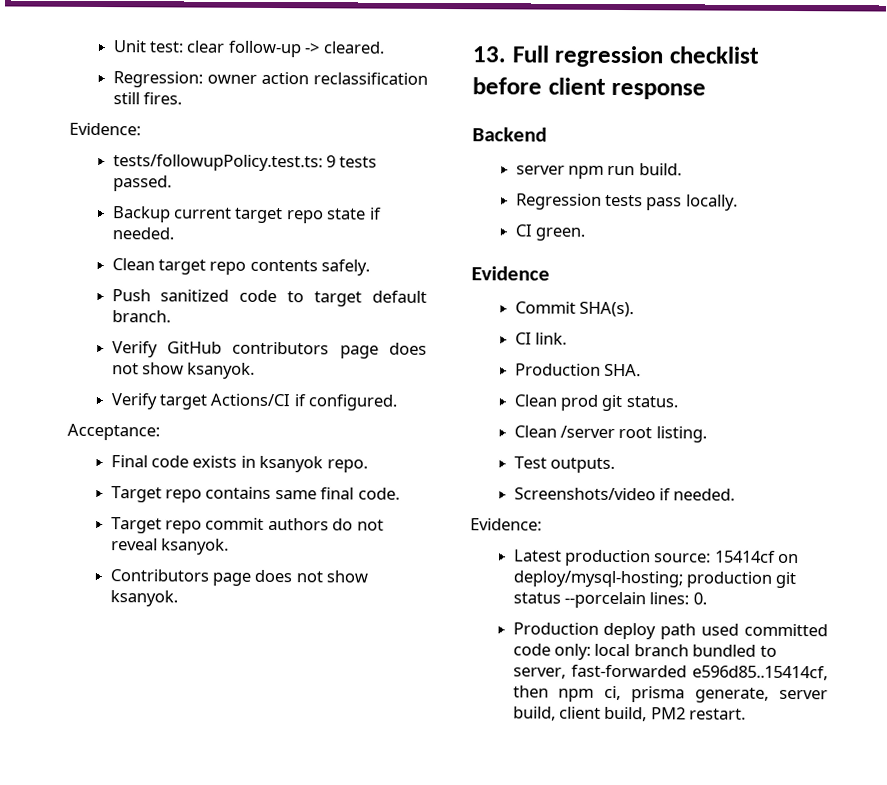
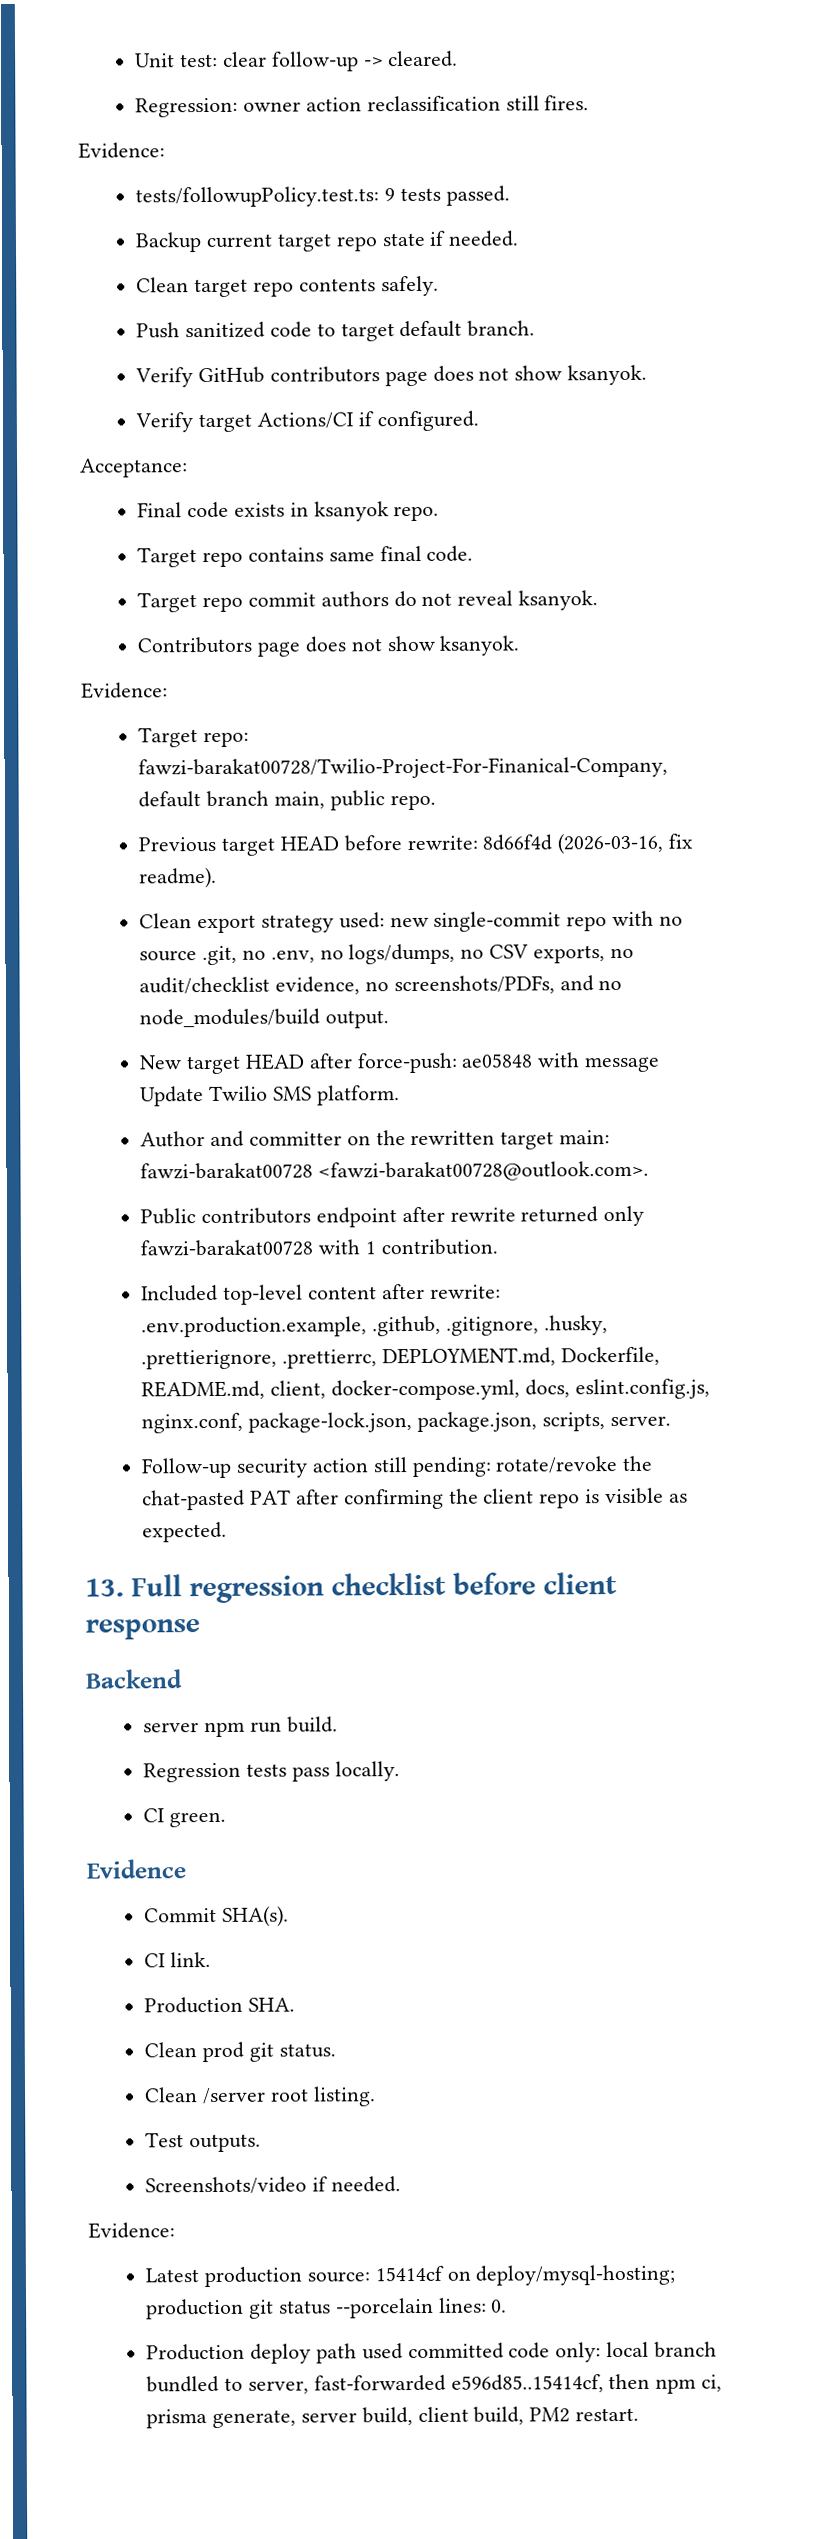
(178, 598) none -> [81,682,168,699] [138,727,250,748] [138,756,669,780] [138,790,436,811] [138,832,693,856] [139,866,218,889] [139,910,683,934] [139,943,634,966] [139,975,623,995] [139,1008,390,1029] [139,1052,660,1075] [140,1085,400,1107] [140,1130,610,1150] [140,1160,650,1182] [140,1205,645,1228] [140,1238,498,1257] [141,1283,501,1305] [141,1315,608,1338] [141,1346,660,1370] [141,1378,710,1401] [141,1411,671,1434] [141,1455,653,1479] [142,1487,688,1511] [142,1521,228,1543] // Evidence: // Target repo: fawzi-barakat00728/Twilio-Project-For-Finanical-Company, default branch main, public repo. // Previous target HEAD before rewrite: 8d66f4d (2026-03-16, fix readme). // Clean export strategy used: new single-commit repo with no source .git, no .env, no logs/dumps, no CSV exports, no audit/checklist evidence, no screenshots/PDFs, and no node_modules/build output. // New target HEAD after force-push: ae05848 with message Update Twilio SMS platform. // Author and committer on the rewritten target main: fawzi-barakat00728 <fawzi-barakat00728@outlook.com>. // Public contributors endpoint after rewrite returned only fawzi-barakat00728 with 1 contribution. // Included top-level content after rewrite: .env.production.example, .github, .gitignore, .husky, .prettierignore, .prettierrc, DEPLOYMENT.md, Dockerfile, README.md, client, docker-compose.yml, docs, eslint.config.js, nginx.conf, package-lock.json, package.json, scripts, server. // Follow-up security action still pending: rotate/revoke the chat-pasted PAT after confirming the client repo is visible as expected.

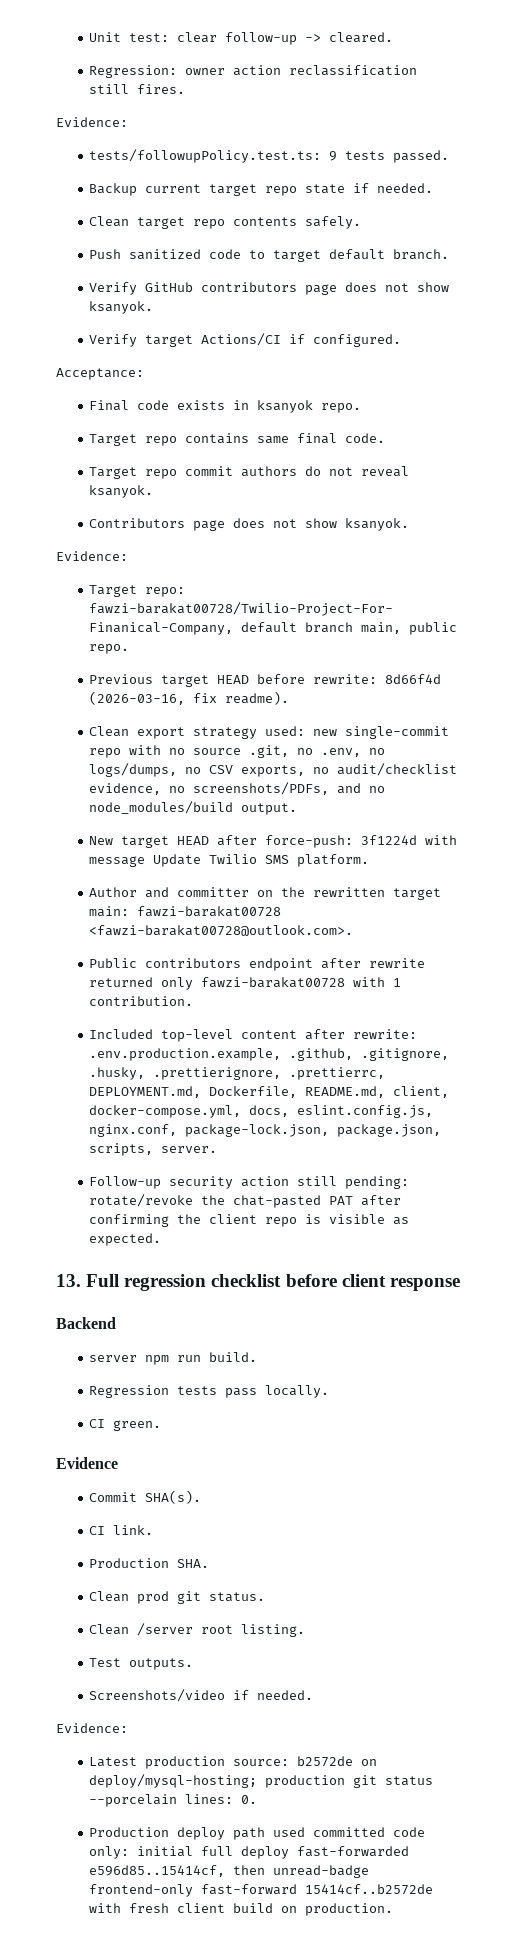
[461,1053,534,1068] ae05848 -> [361,835,418,845] 3f1224d
[374,2265,444,2282] 15414cf -> [297,1756,354,1767] b2572de
[605,2341,717,2358] [146,2373,722,2394] [146,2406,639,2429] local branch bundled to server, fast-forwarded e596d85..15414cf, then npm ci, prisma generate, server build, client build, PM2 restart. -> [137,1846,410,1859] [89,1865,370,1878] [89,1884,434,1897] [89,1903,394,1916] initial full deploy fast-forwarded e596d85..15414cf, then unread-badge frontend-only fast-forward 15414cf..b2572de with fresh client build on production.

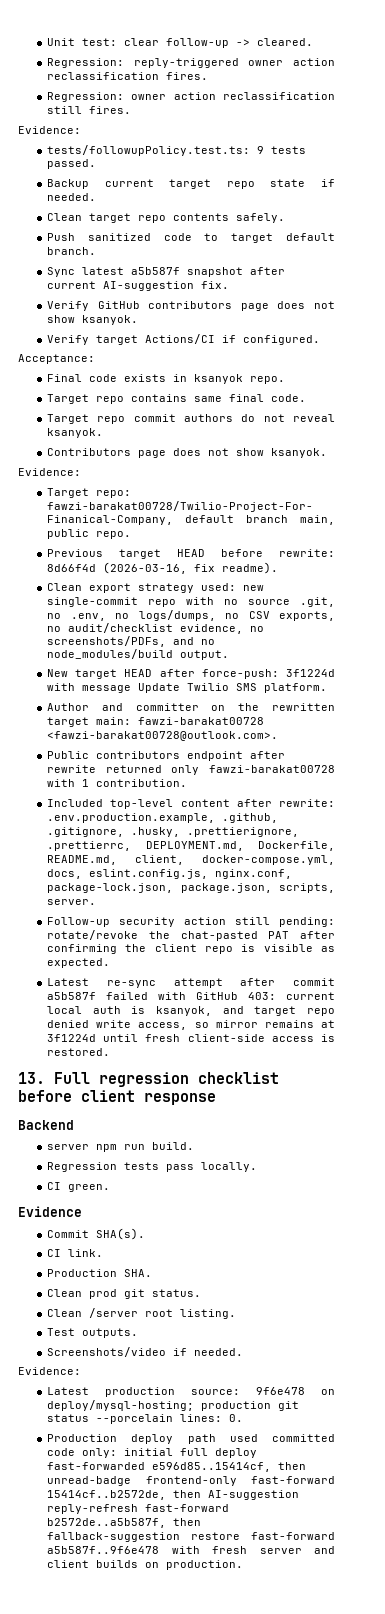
(394, 37) none -> [47,58,335,68] [47,72,209,80] // Regression: reply-triggered owner action reclassification fires.
(450, 254) none -> [47,267,286,277] [47,281,230,291] // Sync latest a5b587f snapshot after current AI-suggestion fix.
(162, 1239) none -> [47,978,336,988] [47,992,336,1000] [47,1006,335,1016] [47,1020,335,1030] [47,1034,335,1042] [47,1048,111,1056] // Latest re-sync attempt after commit a5b587f failed with GitHub 403: current local auth is ksanyok, and target repo denied write access, so mirror remains at 3f1224d until fresh client-side access is restored.
[297,1756,354,1767] b2572de -> [256,1387,306,1395] 9f6e478
[305,1884,434,1895] [89,1903,274,1913] 15414cf..b2572de with fresh client build -> [47,1490,300,1500] [47,1504,230,1514] [47,1518,202,1528] [47,1532,335,1542] [47,1546,336,1554] [47,1560,139,1568] 15414cf..b2572de, then AI-suggestion reply-refresh fast-forward b2572de..a5b587f, then fallback-suggestion restore fast-forward a5b587f..9f6e478 with fresh server and client builds

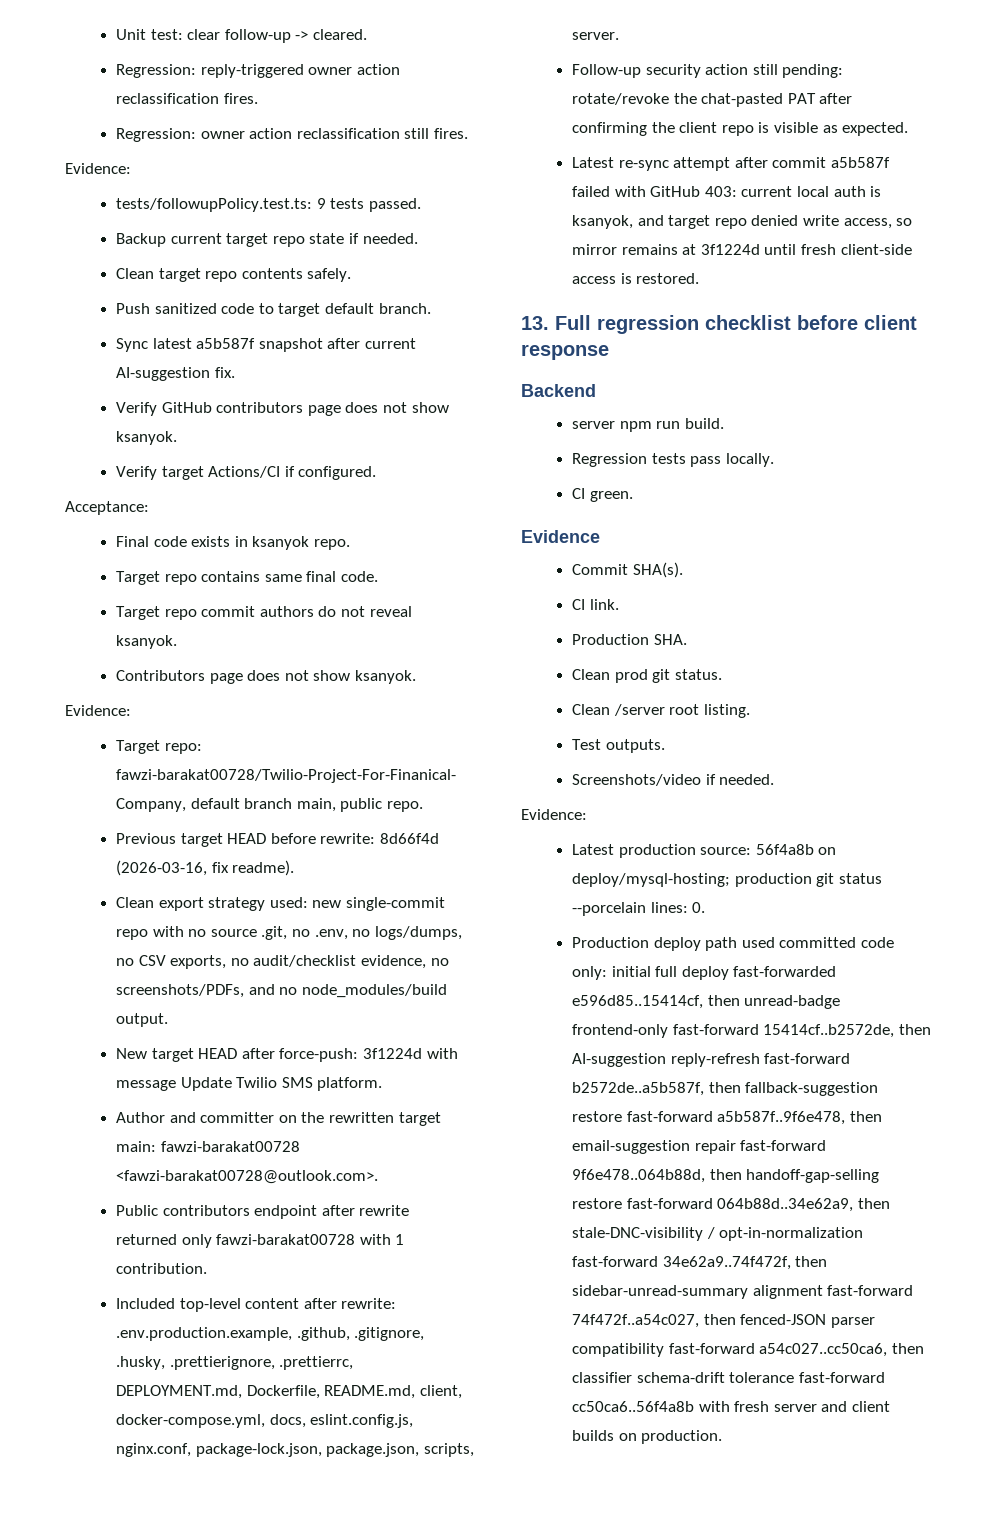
[256,1387,306,1395] 9f6e478 -> [755,844,814,855] 56f4a8b
[47,1546,160,1554] a5b587f..9f6e478 -> [717,1111,882,1125] [572,1140,827,1154] [572,1169,880,1183] [572,1198,890,1212] [572,1227,864,1241] [572,1256,828,1270] [572,1285,914,1299] [572,1314,875,1328] [572,1343,924,1357] [572,1372,885,1383] [572,1401,695,1412] a5b587f..9f6e478, then email-suggestion repair fast-forward 9f6e478..064b88d, then handoff-gap-selling restore fast-forward 064b88d..34e62a9, then stale-DNC-visibility / opt-in-normalization fast-forward 34e62a9..74f472f, then sidebar-unread-summary alignment fast-forward 74f472f..a54c027, then fenced-JSON parser compatibility fast-forward a54c027..cc50ca6, then classifier schema-drift tolerance fast-forward cc50ca6..56f4a8b

